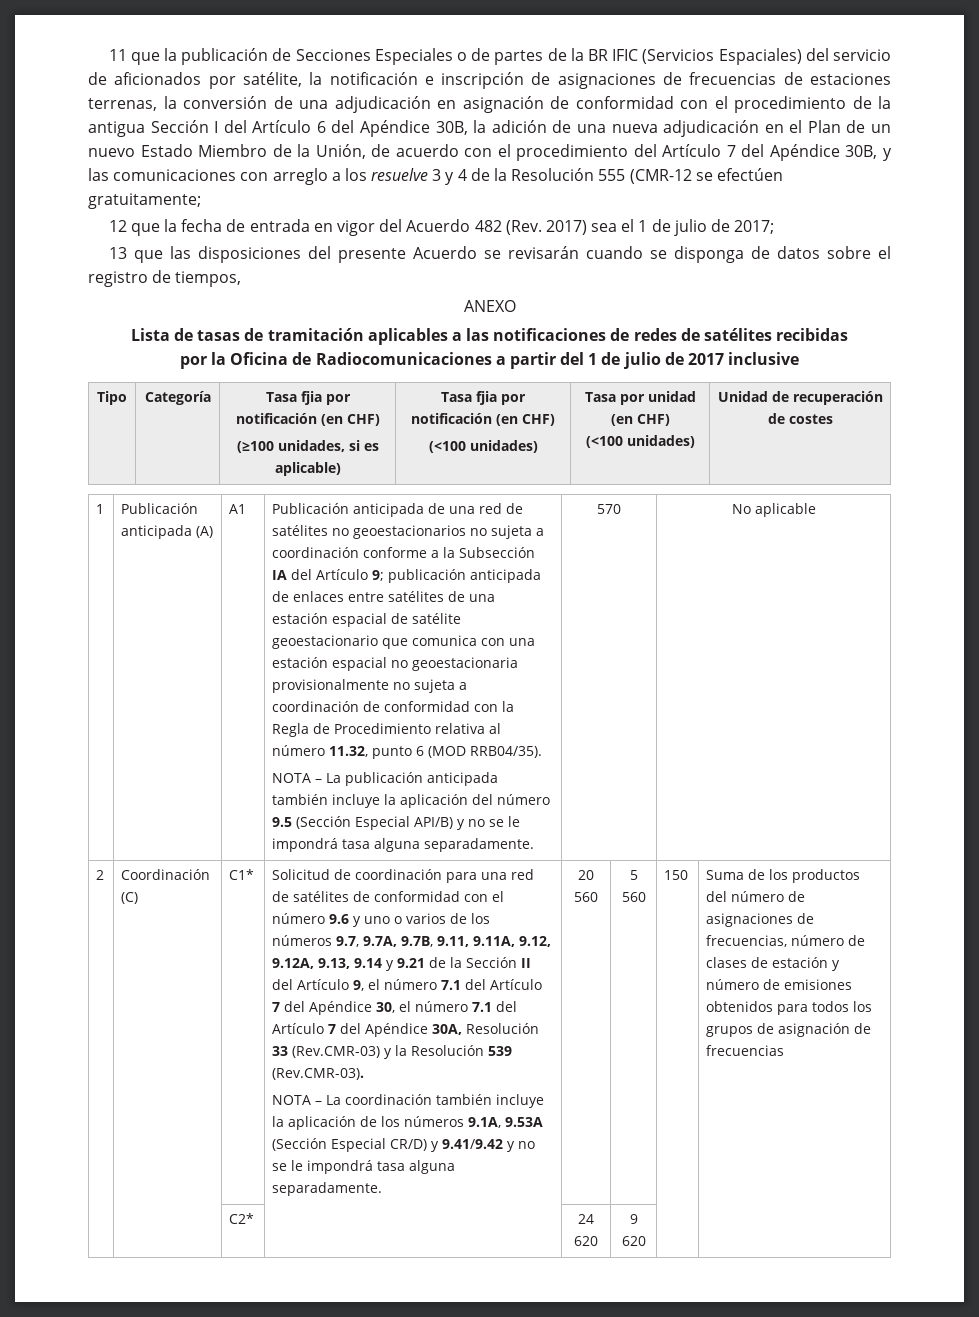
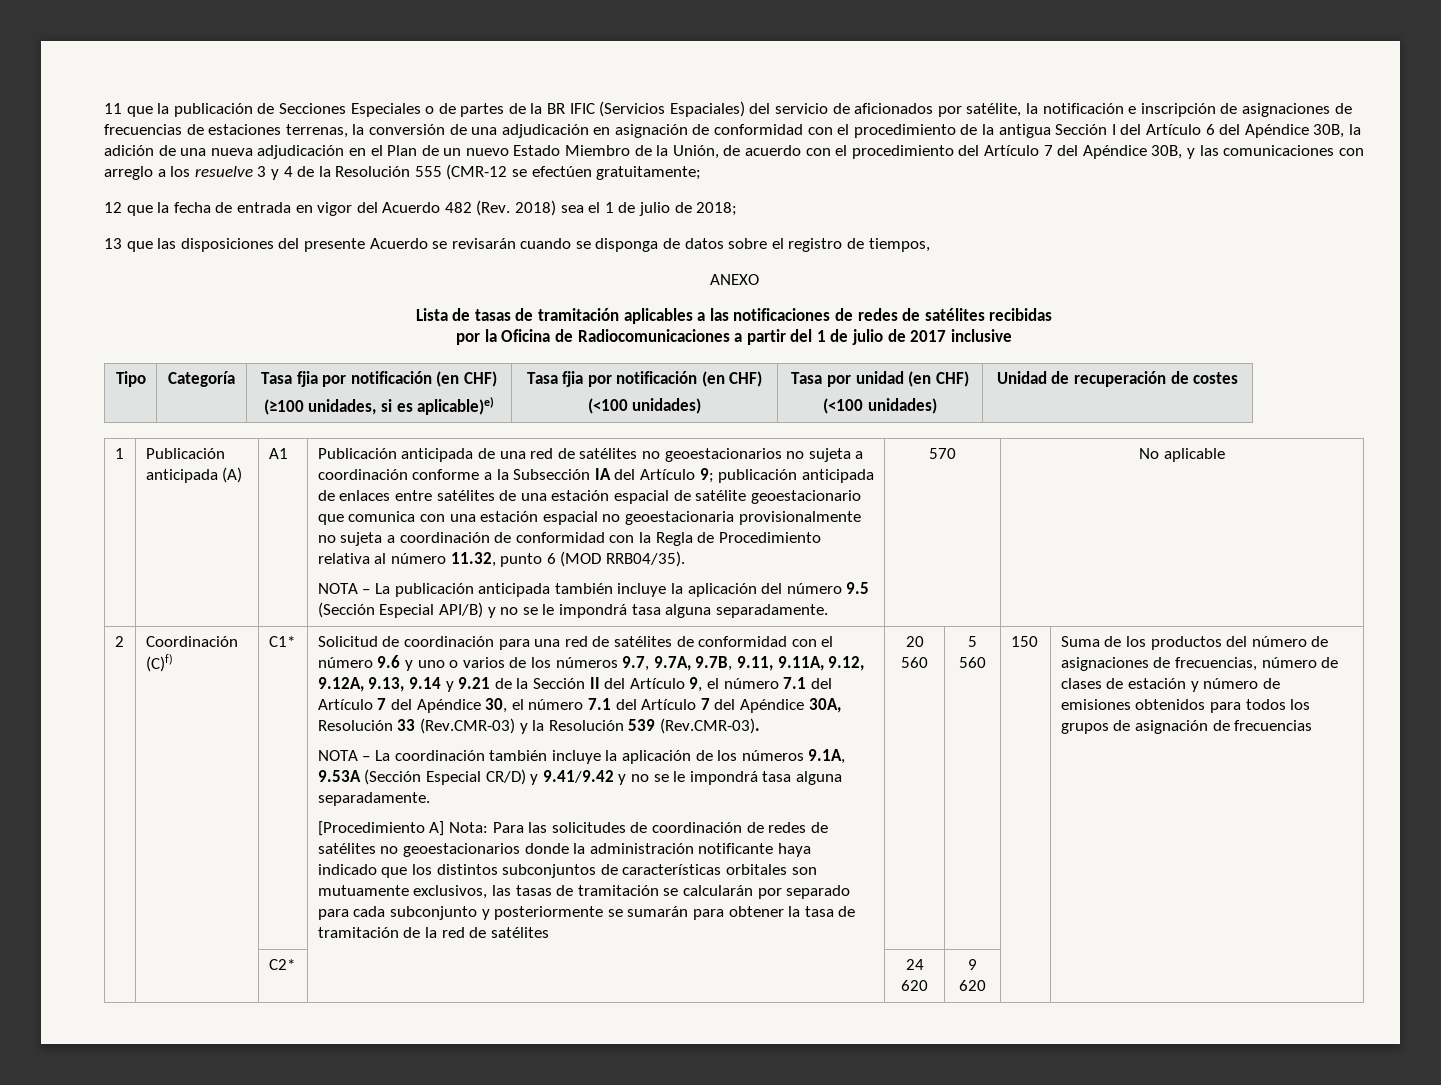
[545,220,587,235] 2017) -> [515,200,557,216] 2018)
[734,220,775,234] 2017; -> [696,202,738,216] 2018;
[274,462,341,476] aplicable) -> [417,397,495,415] aplicable)e)
[121,892,139,904] (C) -> [145,654,173,672] (C)f)
(383, 1189) none -> [317,821,828,836] [317,843,811,857] [317,864,817,878] [317,885,851,899] [317,906,856,920] [317,927,549,938] // [Procedimiento A] Nota: Para las solicitudes de coordinación de redes de satélites no geoestacionarios donde la administración notificante haya indicado que los distintos subconjuntos de características orbitales son mutuamente exclusivos, las tasas de tramitación se calcularán por separado para cada subconjunto y posteriormente se sumarán para obtener la tasa de tramitación de la red de satélites

